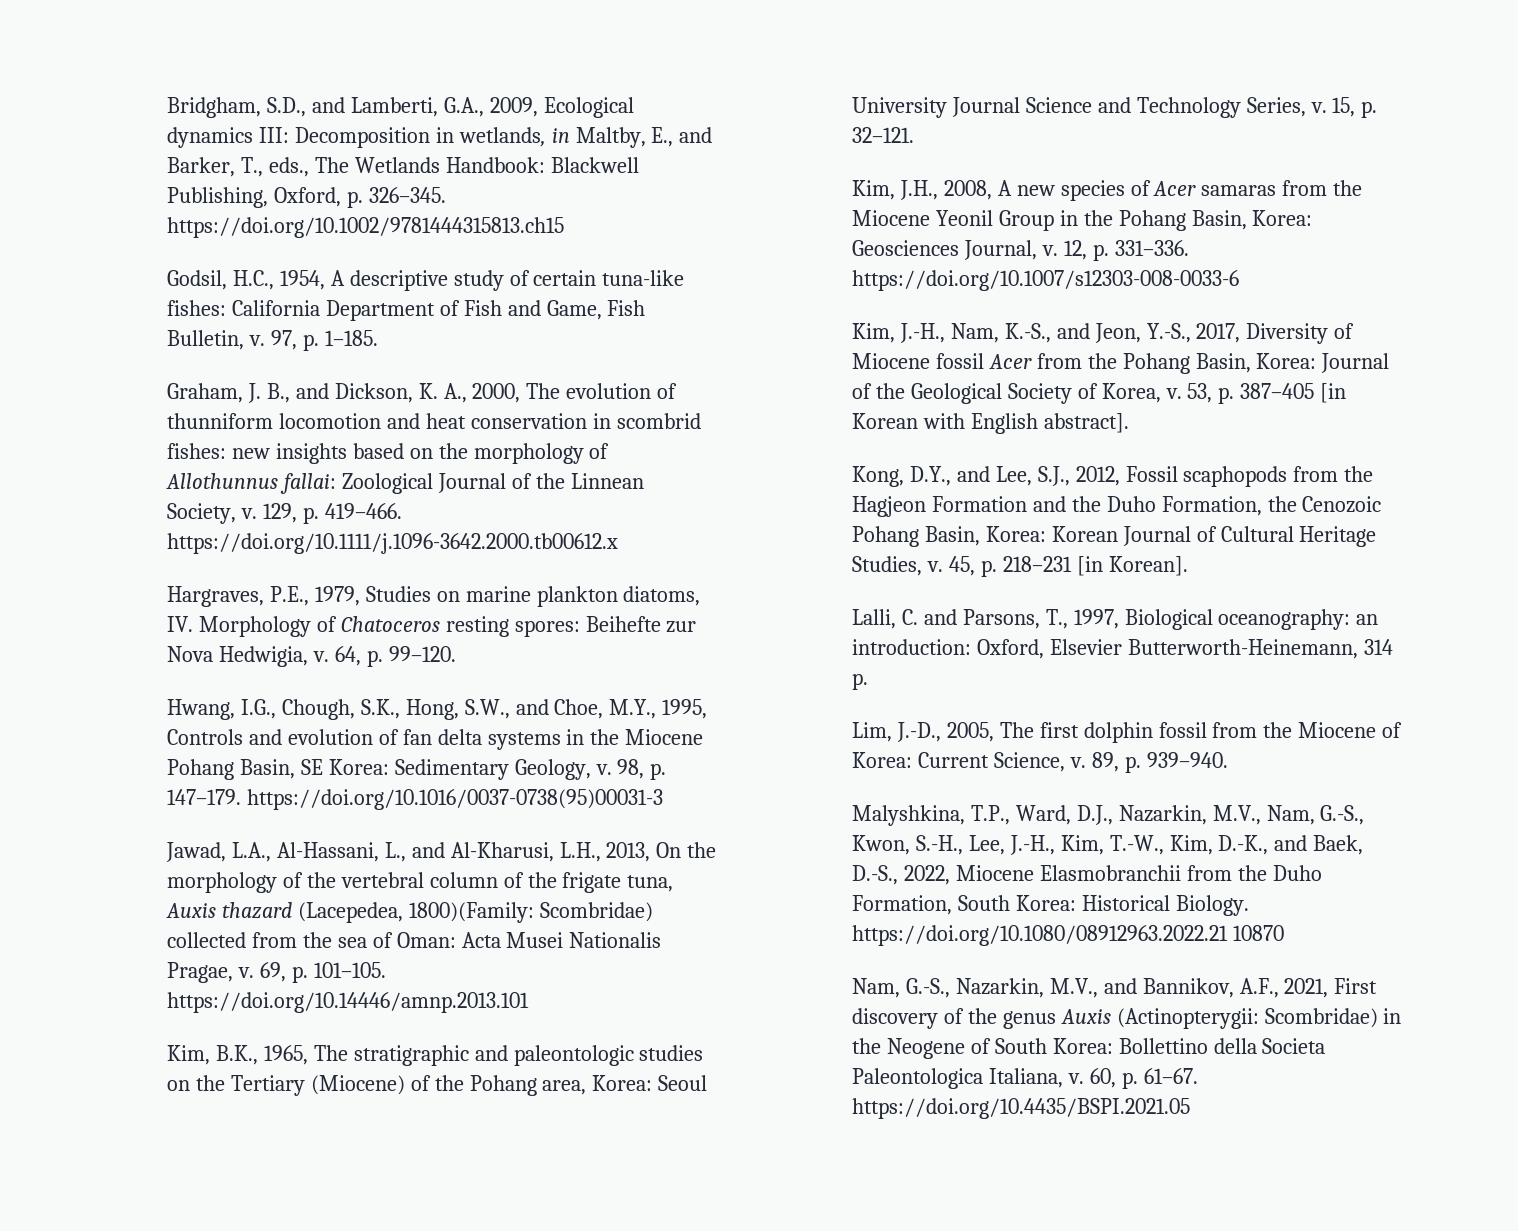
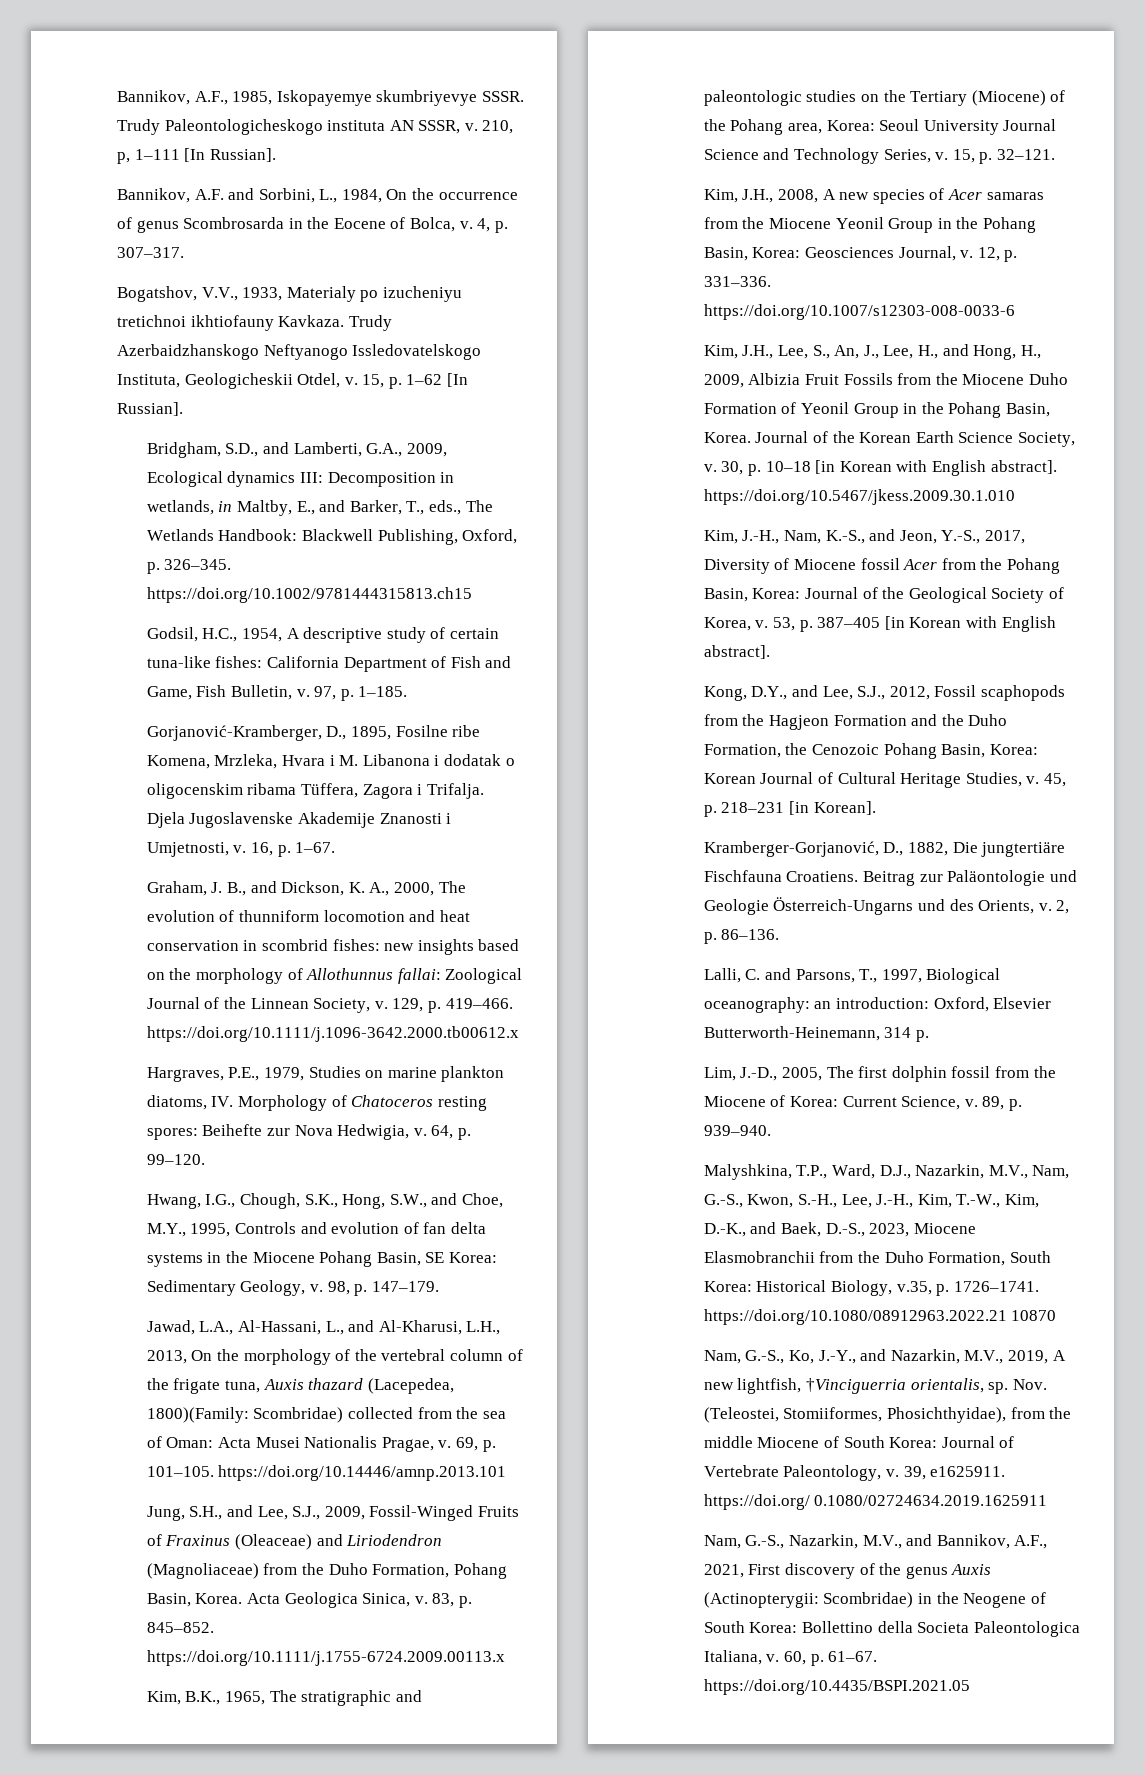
(166, 107) none -> [116,90,524,106] [116,119,514,135] [116,148,276,164] [116,188,518,203] [116,217,508,233] [116,247,184,258] [116,286,462,302] [116,315,392,331] [116,344,482,360] [116,373,469,389] [116,402,183,416] Bannikov, A.F., 1985, Iskopayemye skumbriyevye SSSR. Trudy Paleontologicheskogo instituta AN SSSR, v. 210, p, 1–111 [In Russian]. // Bannikov, A.F. and Sorbini, L., 1984, On the occurrence of genus Scombrosarda in the Eocene of Bolca, v. 4, p. 307–317. // Bogatshov, V.V., 1933, Materialy po izucheniyu tretichnoi ikhtiofauny Kavkaza. Trudy Azerbaidzhanskogo Neftyanogo Issledovatelskogo Instituta, Geologicheskii Otdel, v. 15, p. 1–62 [In Russian]. //
(378, 338) none -> [146,725,481,741] [146,754,515,769] [146,783,484,799] [146,812,452,828] [146,842,336,857] // Gorjanović-Kramberger, D., 1895, Fosilne ribe Komena, Mrzleka, Hvara i M. Libanona i dodatak o oligocenskim ribama Tüffera, Zagora i Trifalja. Djela Jugoslavenske Akademije Znanosti i Umjetnosti, v. 16, p. 1–67.
[246,789,663,810] https://doi.org/10.1016/0037-0738(95)00031-3 -> (439, 1286) none
(529, 1002) none -> [146,1505,520,1521] [146,1534,443,1550] [146,1563,507,1579] [146,1592,473,1608] [146,1622,214,1633] [146,1650,505,1666] // Jung, S.H., and Lee, S.J., 2009, Fossil-Winged Fruits of Fraxinus (Oleaceae) and Liriodendron (Magnoliaceae) from the Duho Formation, Pohang Basin, Korea. Acta Geologica Sinica, v. 83, p. 845–852. https://doi.org/10.1111/j.1755-6724.2009.00113.x
(1239, 280) none -> [703,344,1041,360] [703,373,1069,388] [703,402,1051,418] [703,431,1076,447] [703,460,1057,476] [703,489,1015,505] // Kim, J.H., Lee, S., An, J., Lee, H., and Hong, H., 2009, Albizia Fruit Fossils from the Miocene Duho Formation of Yeonil Group in the Pohang Basin, Korea. Journal of the Korean Earth Science Society, v. 30, p. 10–18 [in Korean with English abstract]. https://doi.org/10.5467/jkess.2009.30.1.010
(1188, 566) none -> [703,841,1066,857] [703,870,1077,886] [703,897,1070,915] [703,929,780,944] // Kramberger-Gorjanović, D., 1882, Die jungtertiäre Fischfauna Croatiens. Beitrag zur Paläontologie und Geologie Österreich-Ungarns und des Orients, v. 2, p. 86–136.
[903,865,950,885] 2022, -> [869,1223,910,1237] 2023,
[1175,895,1249,916] [851,925,1284,946] Biology. https://doi.org/10.1080/08912963.2022.21 10870 -> [831,1280,1039,1296] [703,1309,1057,1325] [703,1349,1066,1364] [703,1378,1047,1394] [703,1407,1072,1423] [703,1436,1015,1448] [703,1465,1006,1481] [703,1494,1048,1510] Biology, v.35, p. 1726–1741. https://doi.org/10.1080/08912963.2022.21 10870 // Nam, G.-S., Ko, J.-Y., and Nazarkin, M.V., 2019, A new lightfish, †Vinciguerria orientalis, sp. Nov. (Teleostei, Stomiiformes, Phosichthyidae), from the middle Miocene of South Korea: Journal of Vertebrate Paleontology, v. 39, e1625911. https://doi.org/ 0.1080/02724634.2019.1625911

